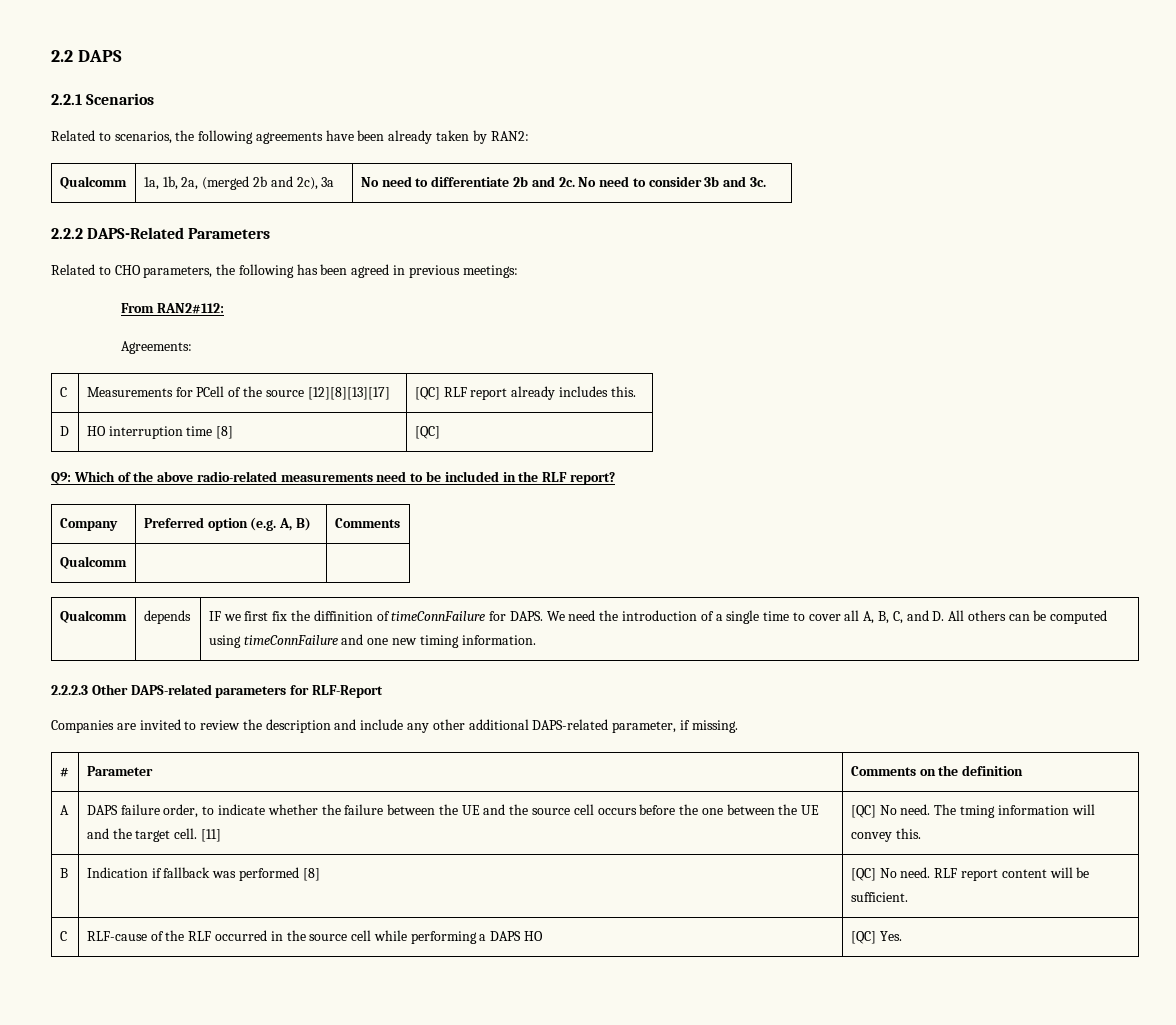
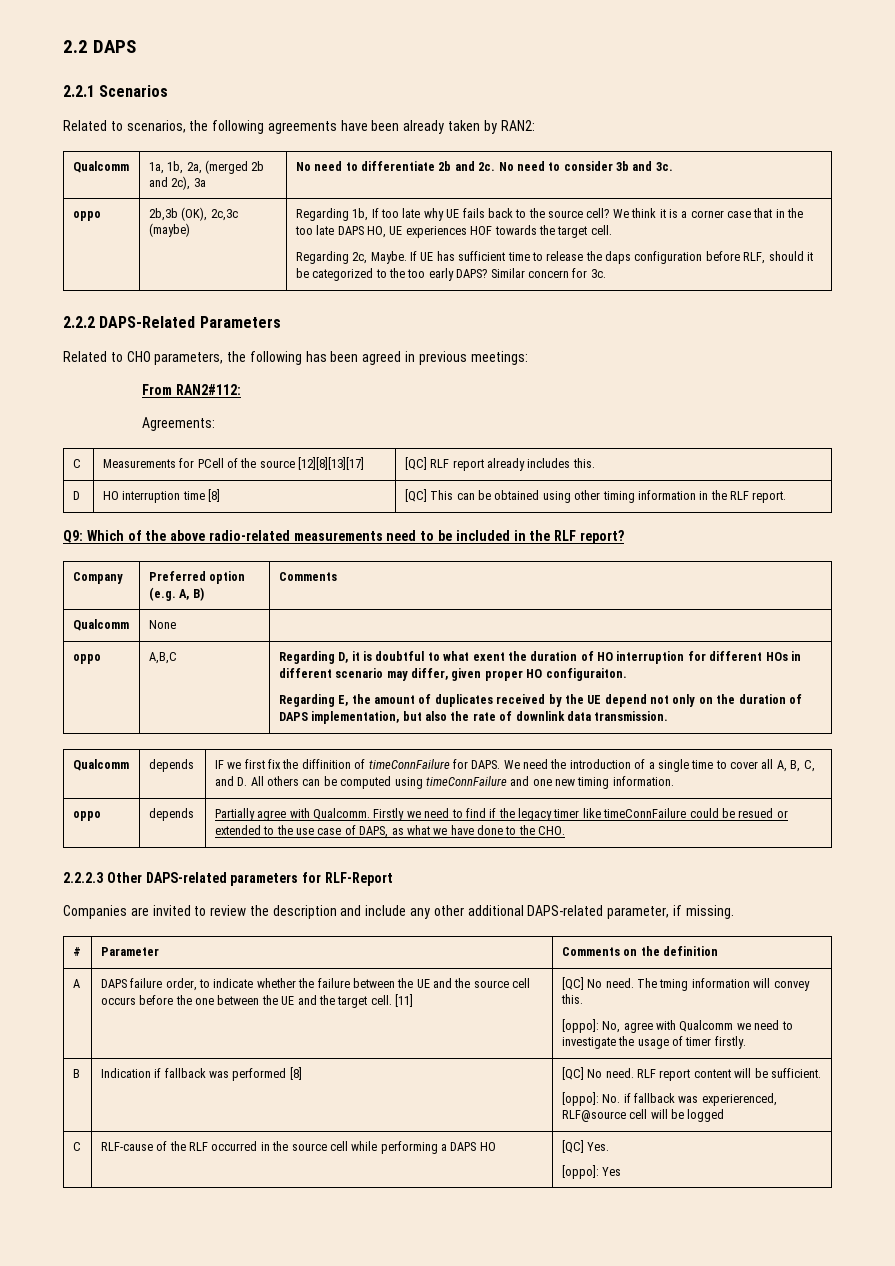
(766, 182) none -> [72,211,101,221] [148,207,238,221] [148,223,190,237] [295,208,804,221] [294,225,612,238] [295,251,813,264] [295,268,606,281] // oppo | 2b,3b (OK), 2c,3c (maybe) | Regarding 1b, If too late why UE fails back to the source cell? We think it is a corner case that in the too late DAPS HO, UE experiences HOF towards the target cell. // Regarding 2c, Maybe. If UE has sufficient time to release the daps configuration before RLF, should it be categorized to the too early DAPS? Similar concern for 3c.
(440, 432) none -> [430,490,787,503] This can be obtained using other timing information in the RLF report.
(127, 562) | -> [148,620,176,629] [72,654,101,664] [148,652,177,664] [278,651,801,664] [278,668,627,681] [278,694,802,707] [278,711,669,724] None | // oppo | A,B,C | Regarding D, it is doubtful to what exent the duration of HO interruption for different HOs in different scenario may differ, given proper HO configuraiton. // Regarding E, the amount of duplicates received by the UE depend not only on the duration of DAPS implementation, but also the rate of downlink data transmission.
(536, 640) none -> [72,811,101,821] [148,808,194,821] [214,808,788,821] [214,825,566,838] // oppo | depends | Partially agree with Qualcomm. Firstly we need to find if the legacy timer like timeConnFailure could be resued or extended to the use case of DAPS, as what we have done to the CHO.
(921, 833) none -> [561,1019,793,1033] [561,1036,746,1049] // [oppo]: No, agree with Qualcomm we need to investigate the usage of timer firstly.
(908, 897) none -> [561,1092,777,1106] [561,1109,725,1122] // [oppo]: No. if fallback was experierenced, RLF@source cell will be logged
(902, 936) none -> [561,1165,622,1179] // [oppo]: Yes

